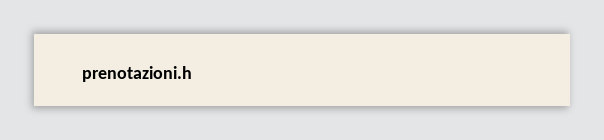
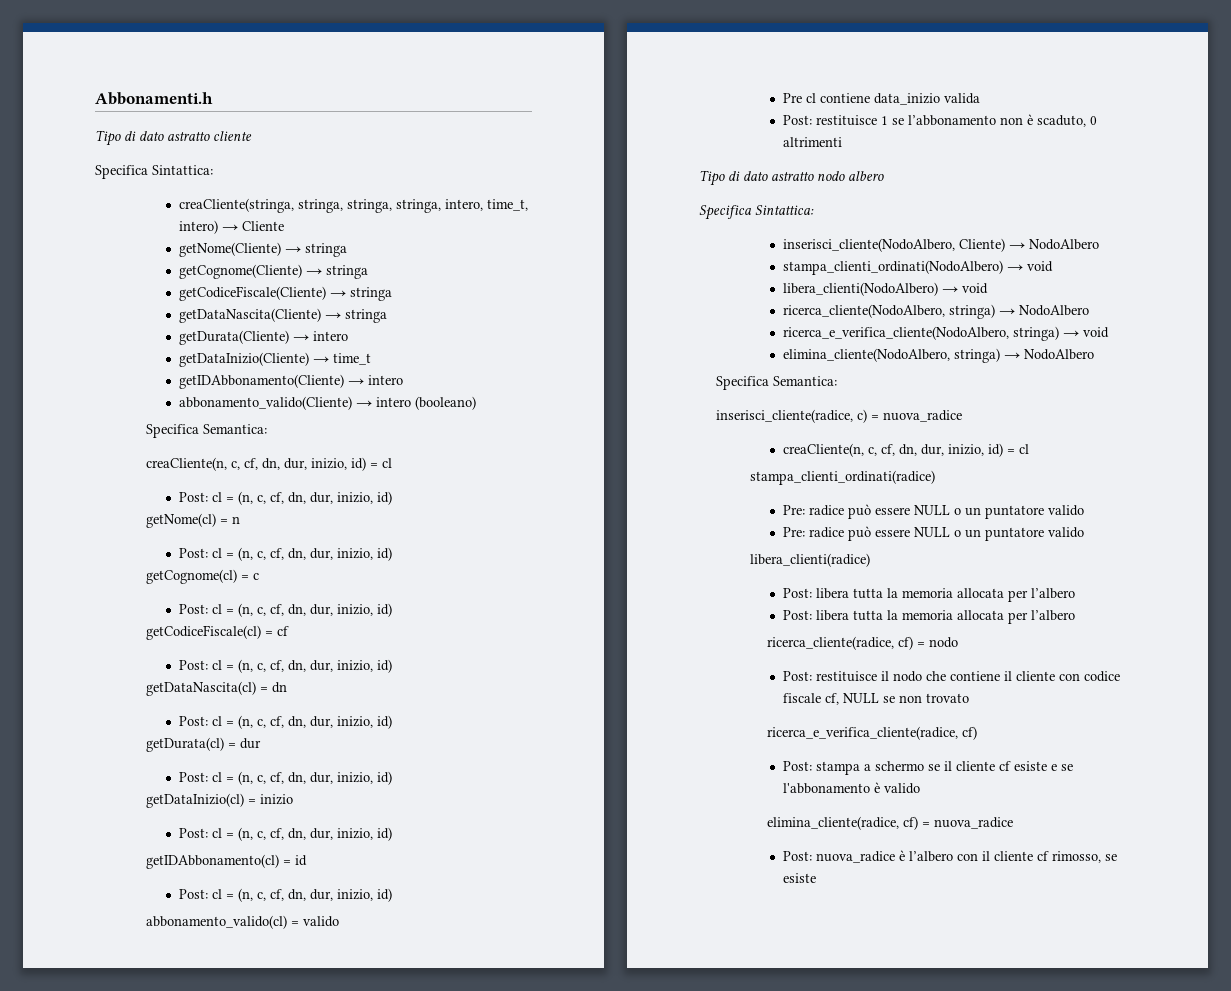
[82,66,192,82] prenotazioni.h -> [95,92,213,105] [95,130,252,146] [95,165,213,179] [178,198,528,213] [178,220,284,234] [178,242,347,257] [178,264,368,279] [178,286,392,301] [178,308,387,323] [178,330,348,345] [178,352,371,367] [178,374,403,389] [178,396,476,410] [145,424,267,438] [145,457,392,471] [178,491,392,505] [145,513,240,528] [178,547,392,561] [145,569,259,584] [178,603,392,617] [145,625,289,640] [178,659,392,673] [145,681,287,696] [178,715,392,729] [145,737,261,752] [178,771,392,785] [145,793,293,808] [178,827,392,841] [145,854,307,869] [178,888,392,902] [145,915,339,929] [782,93,980,105] [782,114,1097,127] [782,137,842,147] [699,170,884,186] [699,205,814,220] [782,238,1099,252] [782,260,1053,275] [782,282,988,296] [782,304,1089,319] [782,326,1109,341] [782,348,1094,363] [715,376,837,390] [715,409,962,423] [782,443,1029,457] [749,470,935,485] [782,504,1084,519] [782,526,1084,541] [749,553,870,567] [782,588,1075,602] [782,610,1075,624] [766,636,958,650] [782,671,1120,682] [782,693,969,705] [766,726,977,740] [782,761,1073,775] [782,782,920,794] [766,816,1013,830] [782,850,1117,863] [782,873,816,883] Abbonamenti.h // Tipo di dato astratto cliente // Specifica Sintattica: // creaCliente(stringa, stringa, stringa, stringa, intero, time_t, intero) → Cliente // getNome(Cliente) → stringa // getCognome(Cliente) → stringa // getCodiceFiscale(Cliente) → stringa // getDataNascita(Cliente) → stringa // getDurata(Cliente) → intero // getDataInizio(Cliente) → time_t // getIDAbbonamento(Cliente) → intero // abbonamento_valido(Cliente) → intero (booleano) // Specifica Semantica: // creaCliente(n, c, cf, dn, dur, inizio, id) = cl // Post: cl = (n, c, cf, dn, dur, inizio, id) // getNome(cl) = n // Post: cl = (n, c, cf, dn, dur, inizio, id) // getCognome(cl) = c // Post: cl = (n, c, cf, dn, dur, inizio, id) // getCodiceFiscale(cl) = cf // Post: cl = (n, c, cf, dn, dur, inizio, id) // getDataNascita(cl) = dn // Post: cl = (n, c, cf, dn, dur, inizio, id) // getDurata(cl) = dur // Post: cl = (n, c, cf, dn, dur, inizio, id) // getDataInizio(cl) = inizio // Post: cl = (n, c, cf, dn, dur, inizio, id) // getIDAbbonamento(cl) = id // Post: cl = (n, c, cf, dn, dur, inizio, id) // abbonamento_valido(cl) = valido // Pre cl contiene data_inizio valida // Post: restituisce 1 se l’abbonamento non è scaduto, 0 altrimenti // Tipo di dato astratto nodo albero // Specifica Sintattica: // inserisci_cliente(NodoAlbero, Cliente) → NodoAlbero // stampa_clienti_ordinati(NodoAlbero) → void // libera_clienti(NodoAlbero) → void // ricerca_cliente(NodoAlbero, stringa) → NodoAlbero // ricerca_e_verifica_cliente(NodoAlbero, stringa) → void // elimina_cliente(NodoAlbero, stringa) → NodoAlbero // Specifica Semantica: // inserisci_cliente(radice, c) = nuova_radice // creaCliente(n, c, cf, dn, dur, inizio, id) = cl // stampa_clienti_ordinati(radice) // Pre: radice può essere NULL o un puntatore valido // Pre: radice può essere NULL o un puntatore valido // libera_clienti(radice) // Post: libera tutta la memoria allocata per l’albero // Post: libera tutta la memoria allocata per l’albero // ricerca_cliente(radice, cf) = nodo // Post: restituisce il nodo che contiene il cliente con codice fiscale cf, NULL se non trovato // ricerca_e_verifica_cliente(radice, cf) // Post: stampa a schermo se il cliente cf esiste e se l'abbonamento è valido // elimina_cliente(radice, cf) = nuova_radice // Post: nuova_radice è l’albero con il cliente cf rimosso, se esiste

